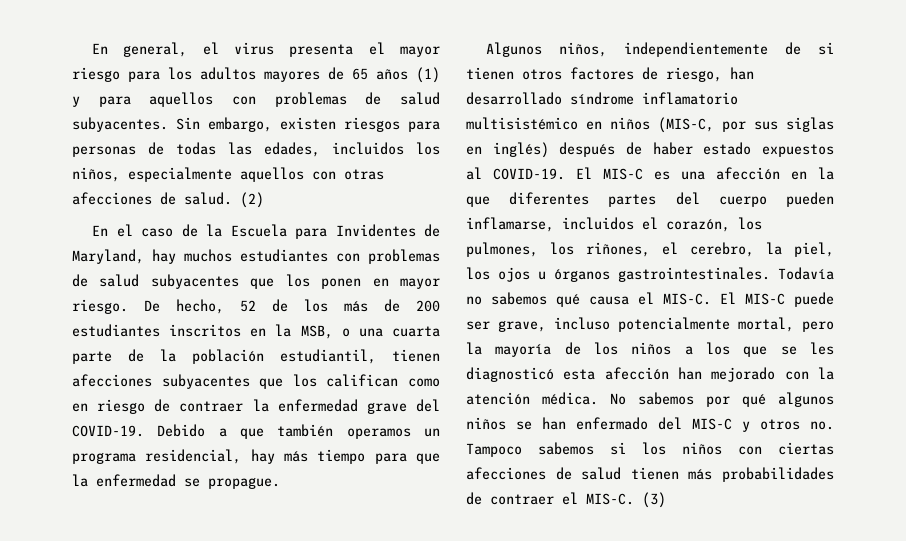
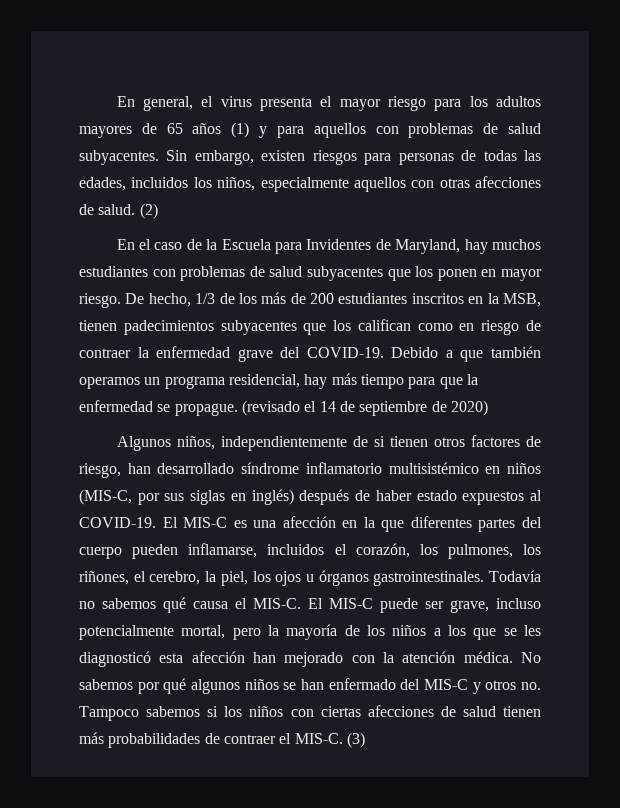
[240,300,256,312] 52 -> [195,293,216,304] 1/3
[341,326,441,337] [72,349,440,364] [72,374,152,387] o una cuarta parte de la población estudiantil, tienen afecciones -> [79,320,214,335] tienen padecimientos
(280, 483) none -> [241,400,488,416] (revisado el 14 de septiembre de 2020)

